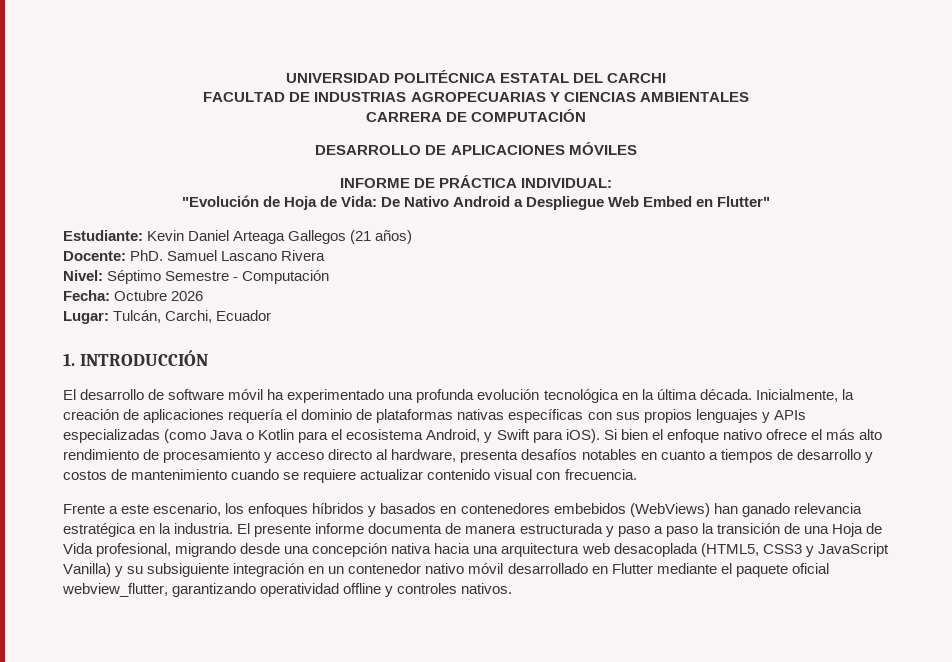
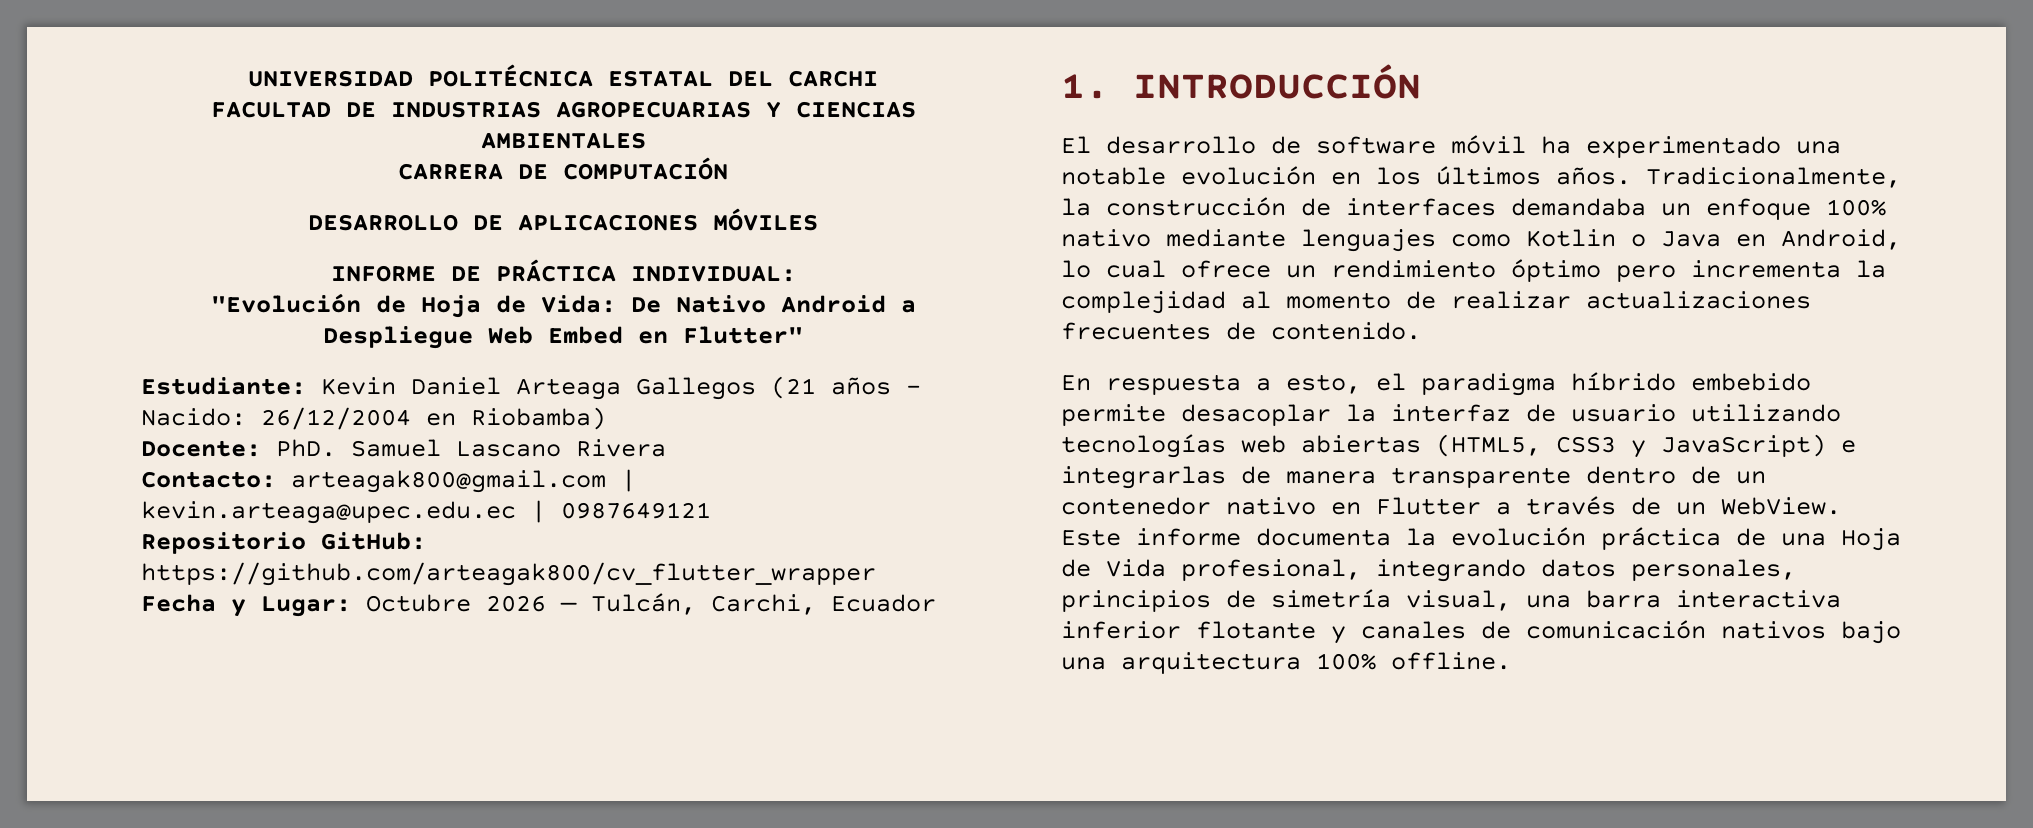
[375,230,413,244] años) -> [831,377,921,395] [141,407,606,430] años - Nacido: 26/12/2004 en Riobamba)
[63,270,330,284] [63,290,110,301] Nivel: Séptimo Semestre - Computación // Fecha: -> [141,469,636,493] [141,500,711,524] [141,532,426,554] [141,562,876,586] [141,594,351,617] Contacto: arteagak800@gmail.com | kevin.arteaga@upec.edu.ec | 0987649121 // Repositorio GitHub: https://github.com/arteagak800/cv_flutter_wrapper // Fecha y Lugar:
[63,311,109,324] // Lugar: -> [560,602,577,611] —
[416,389,854,403] [63,409,806,423] [63,429,883,443] [63,449,873,463] [63,469,637,483] [63,503,862,517] [63,523,780,537] profunda evolución tecnológica en la última década. Inicialmente, la creación de aplicaciones requería el dominio de plataformas nativas específicas con sus propios lenguajes y APIs especializadas (como Java o Kotlin para el ecosistema Android, y Swift para iOS). Si bien el enfoque nativo ofrece el más alto rendimiento de procesamiento y acceso directo al hardware, presenta desafíos notables en cuanto a tiempos de desarrollo y costos de mantenimiento cuando se requiere actualizar contenido visual con frecuencia. // Frente a este escenario, los enfoques híbridos y basados en contenedores embebidos (WebViews) han ganado relevancia estratégica en la industria. El presente informe documenta de manera estructurada y paso a paso la transición -> [1061,166,1901,188] [1061,197,1886,220] [1061,229,1901,252] [1061,259,1886,282] [1061,291,1811,314] [1061,322,1421,340] [1061,372,1811,396] [1061,404,1841,426] [1061,434,1856,458] [1061,466,1766,489] [1061,496,1841,515] [1061,527,1721,550] notable evolución en los últimos años. Tradicionalmente, la construcción de interfaces demandaba un enfoque 100% nativo mediante lenguajes como Kotlin o Java en Android, lo cual ofrece un rendimiento óptimo pero incrementa la complejidad al momento de realizar actualizaciones frecuentes de contenido. // En respuesta a esto, el paradigma híbrido embebido permite desacoplar la interfaz de usuario utilizando tecnologías web abiertas (HTML5, CSS3 y JavaScript) e integrarlas de manera transparente dentro de un contenedor nativo en Flutter a través de un WebView. Este informe documenta la evolución práctica
[175,543,889,557] [63,563,829,577] [62,583,513,597] migrando desde una concepción nativa hacia una arquitectura web desacoplada (HTML5, CSS3 y JavaScript Vanilla) y su subsiguiente integración en un contenedor nativo móvil desarrollado en Flutter mediante el paquete oficial webview_flutter, garantizando operatividad offline y controles nativos. -> [1376,559,1796,582] [1061,589,1841,612] [1061,620,1901,644] [1061,652,1511,674] integrando datos personales, principios de simetría visual, una barra interactiva inferior flotante y canales de comunicación nativos bajo una arquitectura 100% offline.

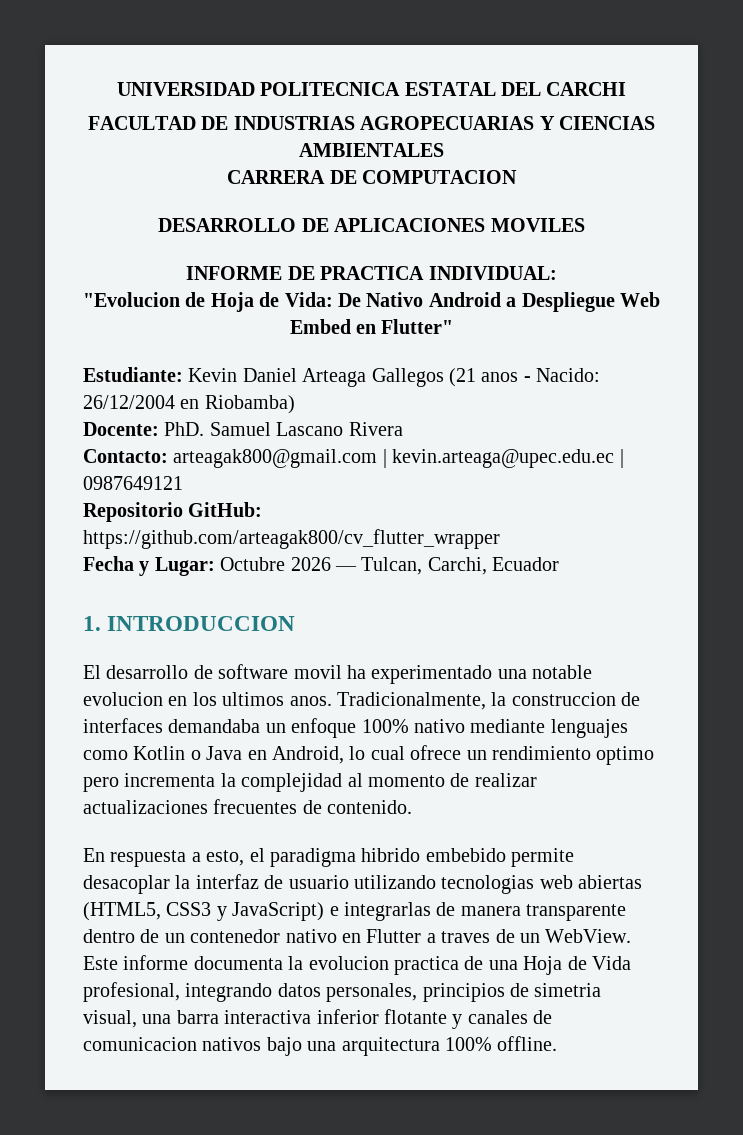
[428,64,593,87] POLITÉCNICA -> [260,82,401,96] POLITECNICA
[563,157,728,180] COMPUTACIÓN -> [361,170,517,184] COMPUTACION
[713,208,818,231] MÓVILES -> [490,218,585,232] MOVILES
[495,259,616,282] PRÁCTICA -> [320,266,425,280] PRACTICA
[210,293,361,313] "Evolución -> [83,292,180,307] "Evolucion
[831,377,891,395] años -> [481,372,519,382] anos
[591,593,696,615] Tulcán, -> [361,557,423,575] Tulcan,
[1133,64,1421,99] INTRODUCCIÓN -> [107,616,296,631] INTRODUCCION
[1451,135,1526,154] móvil -> [293,665,342,679] movil
[1181,166,1316,185] evolución -> [83,692,163,706] evolucion
[1436,166,1631,185] últimos años. -> [222,692,332,706] ultimos anos.
[1106,197,1286,216] construcción -> [511,692,616,706] construccion
[1511,259,1601,282] óptimo -> [596,746,655,765] optimo
[1571,372,1676,391] híbrido -> [361,848,421,862] hibrido
[1061,434,1226,458] tecnologías -> [441,875,535,894] tecnologias
[1526,496,1616,515] través -> [441,931,491,943] traves
[1451,527,1721,550] evolución práctica -> [308,956,459,975] evolucion practica
[1271,589,1391,608] simetría -> [534,983,602,997] simetria
[1526,620,1706,639] comunicación -> [83,1037,197,1051] comunicacion

